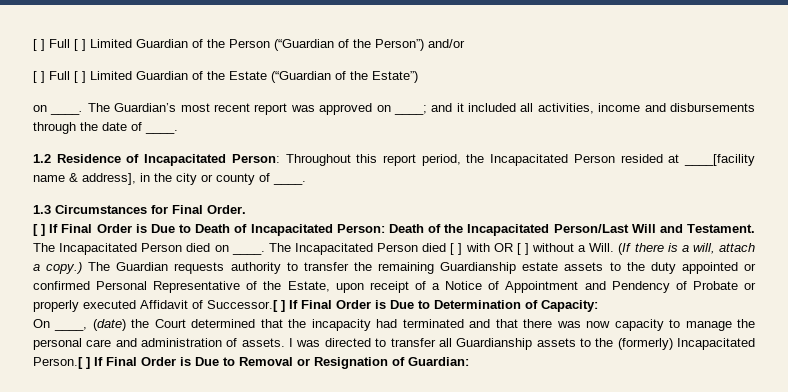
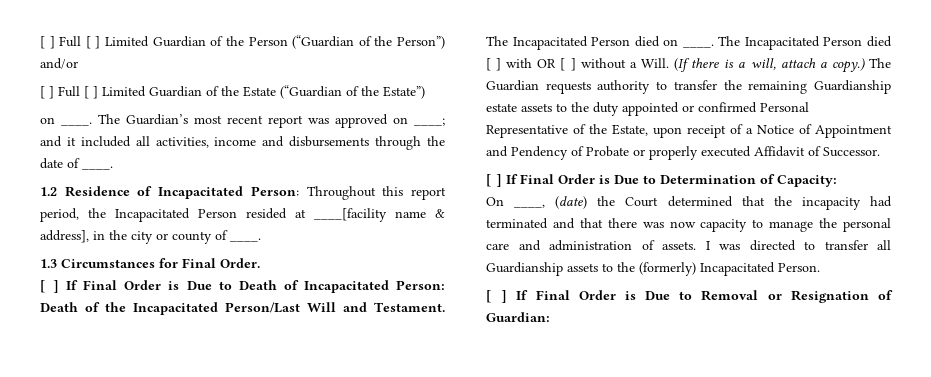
[207,300,278,312] Successor.[ -> [823,147,880,157] [486,174,492,187] Successor. // [
[33,357,83,369] Person.[ -> [778,263,820,272] [486,290,492,303] Person. // [

